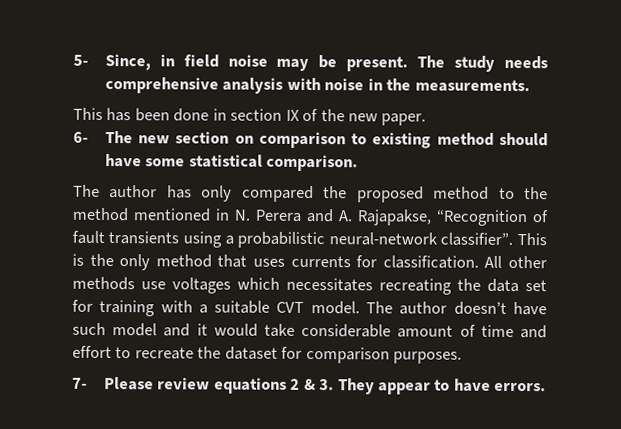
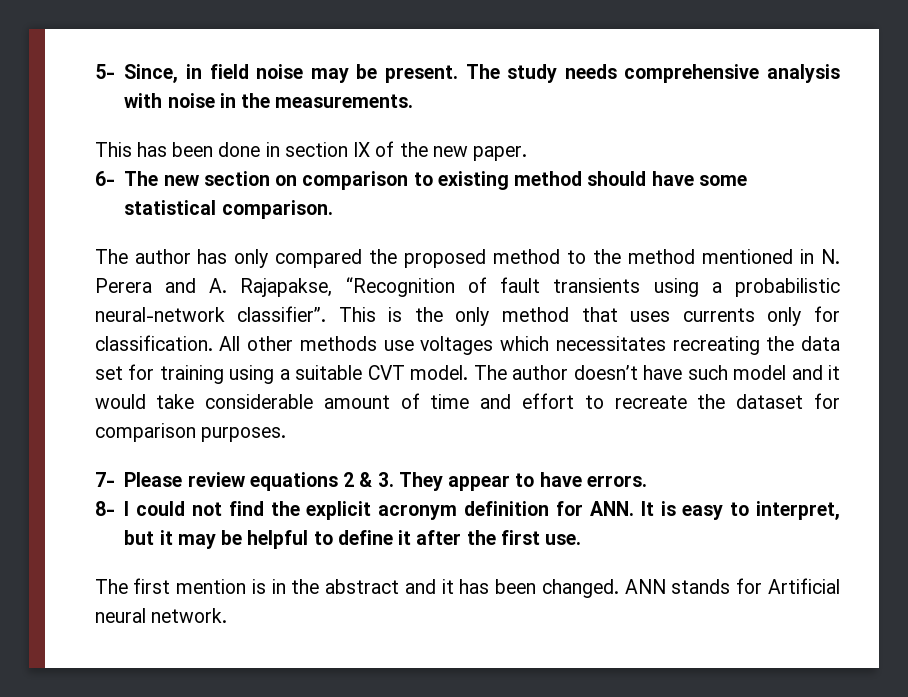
(351, 261) none -> [767,307,802,326] only
[160,300,193,313] with -> [229,365,275,384] using
(547, 387) none -> [94,501,840,520] [124,530,582,549] [94,578,840,598] [94,608,227,623] // 8- I could not find the explicit acronym definition for ANN. It is easy to interpret, but it may be helpful to define it after the first use. // The first mention is in the abstract and it has been changed. ANN stands for Artificial neural network.

